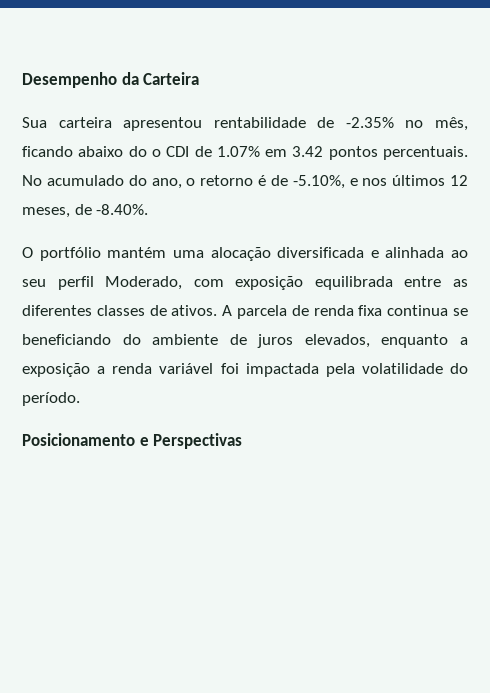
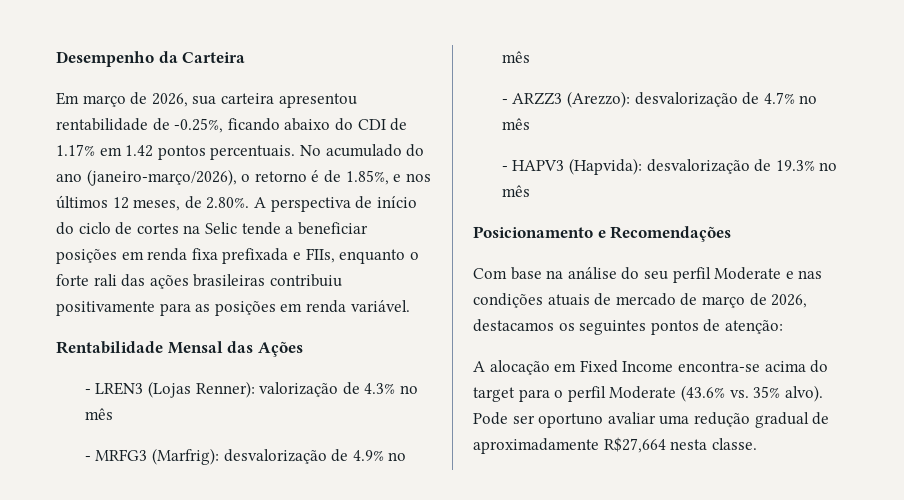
[22,117,47,128] Sua -> [56,92,217,107] Em março de 2026, sua
[345,117,468,131] -2.35% no mês, -> [174,118,224,133] -0.25%,
[151,149,161,157] o -> (353, 124) none
[216,146,324,157] 1.07% em 3.42 -> [56,144,154,157] 1.17% em 1.42
[151,178,182,189] ano, -> [56,169,237,186] ano (janeiro-março/2026),
[292,175,345,189] -5.10%, -> [345,170,389,185] 1.85%,
[96,204,149,215] [22,247,468,261] [22,276,468,290] [22,305,468,319] [22,334,468,348] [22,363,468,377] [22,392,80,406] [22,433,243,449] -8.40%. // O portfólio mantém uma alocação diversificada e alinhada ao seu perfil Moderado, com exposição equilibrada entre as diferentes classes de ativos. A parcela de renda fixa continua se beneficiando do ambiente de juros elevados, enquanto a exposição a renda variável foi impactada pela volatilidade do período. // Posicionamento e Perspectivas -> [206,196,417,212] [56,222,368,235] [56,248,419,264] [56,274,342,289] [56,300,410,316] [56,341,303,357] [84,381,418,398] [84,408,113,420] [84,448,407,465] [501,51,530,63] [501,91,818,108] [501,118,530,130] [501,158,838,175] [501,185,530,197] [473,226,732,242] [473,267,823,283] [473,293,808,308] [473,319,783,335] [473,360,829,375] [473,385,823,402] [473,412,830,428] [473,437,757,454] 2.80%. A perspectiva de início do ciclo de cortes na Selic tende a beneficiar posições em renda fixa prefixada e FIIs, enquanto o forte rali das ações brasileiras contribuiu positivamente para as posições em renda variável. // Rentabilidade Mensal das Ações // - LREN3 (Lojas Renner): valorização de 4.3% no mês // - MRFG3 (Marfrig): desvalorização de 4.9% no mês // - ARZZ3 (Arezzo): desvalorização de 4.7% no mês // - HAPV3 (Hapvida): desvalorização de 19.3% no mês // Posicionamento e Recomendações // Com base na análise do seu perfil Moderate e nas condições atuais de mercado de março de 2026, destacamos os seguintes pontos de atenção: // A alocação em Fixed Income encontra-se acima do target para o perfil Moderate (43.6% vs. 35% alvo). Pode ser oportuno avaliar uma redução gradual de aproximadamente R$27,664 nesta classe.

